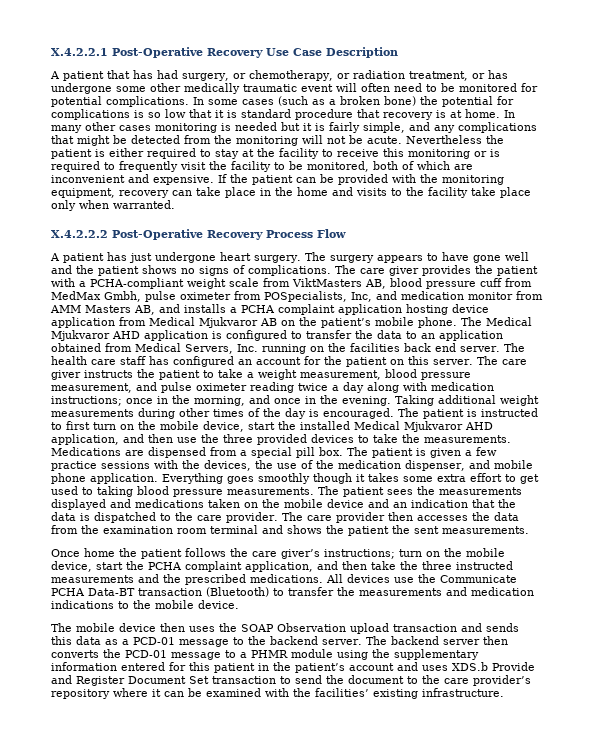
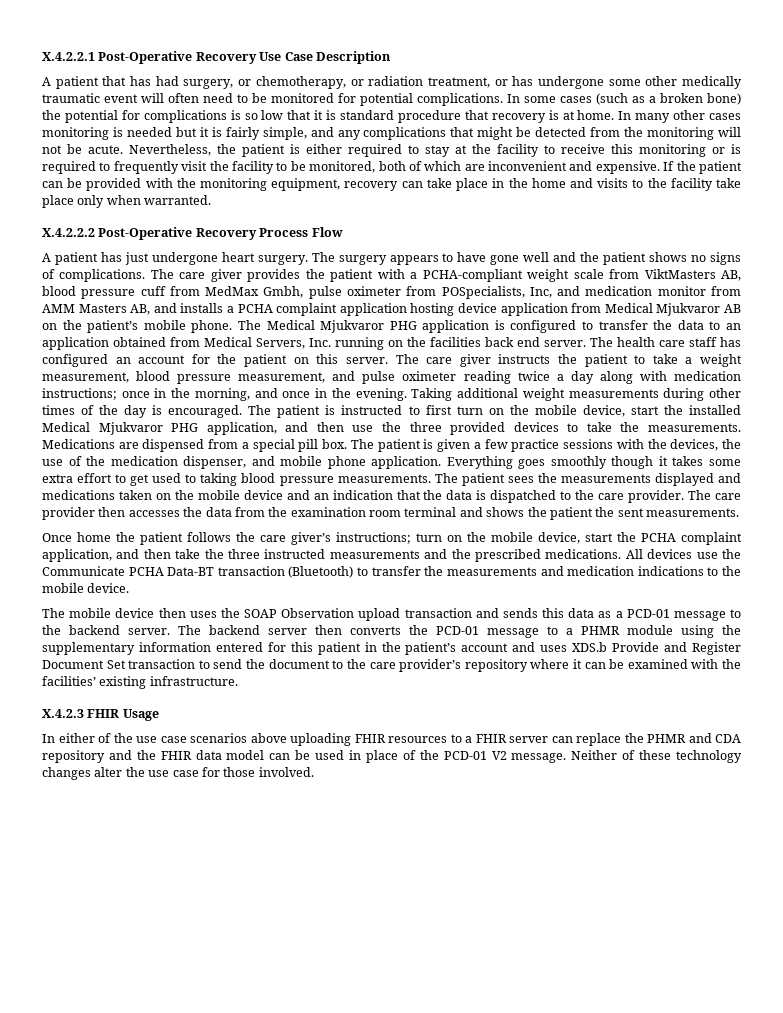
[406,135,482,144] Nevertheless -> [129,144,211,156] Nevertheless,
[112,331,140,339] AHD -> [389,321,417,330] PHG
[465,422,493,430] AHD -> [171,423,199,432] PHG
(504, 692) none -> [42,709,159,721] [42,733,741,746] [42,750,743,763] [42,767,314,780] // X.4.2.3 FHIR Usage // In either of the use case scenarios above uploading FHIR resources to a FHIR server can replace the PHMR and CDA repository and the FHIR data model can be used in place of the PCD-01 V2 message. Neither of these technology changes alter the use case for those involved.

